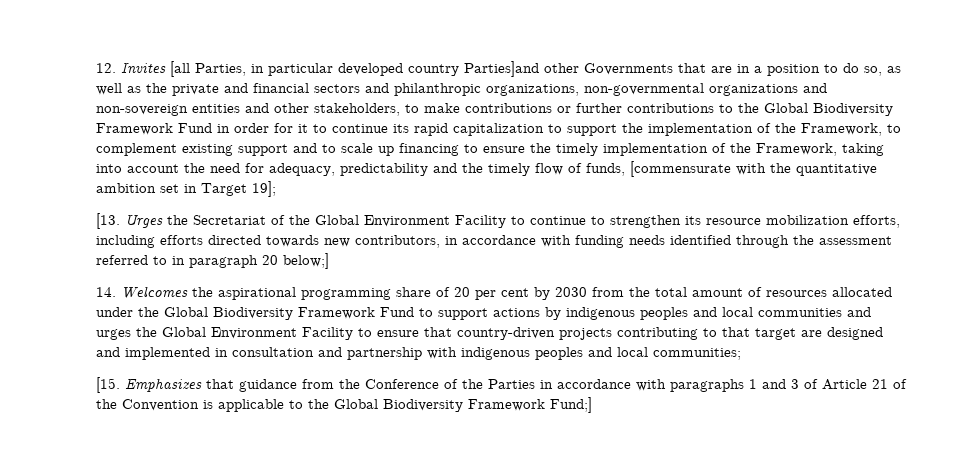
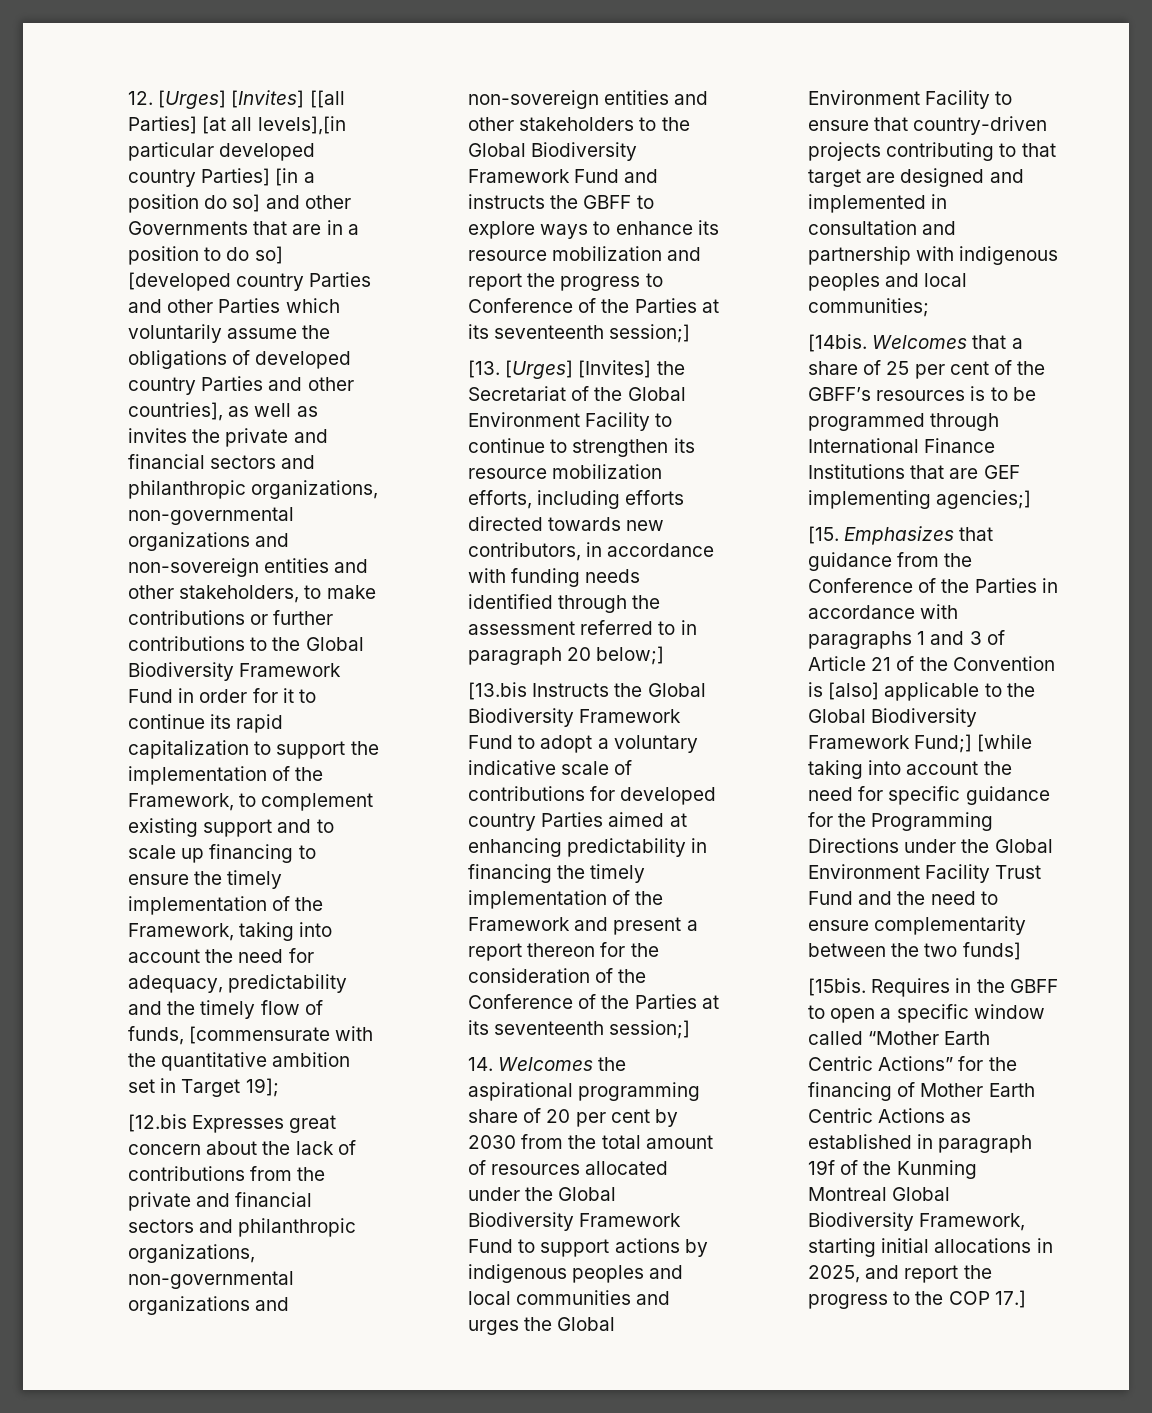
[120,61,539,77] Invites [all Parties, in particular developed country Parties]and -> [158,90,345,109] [128,116,346,135] [128,142,316,161] [128,168,315,187] [128,194,300,213] [Urges] [Invites] [[all Parties] [at all levels],[in particular developed country Parties] [in a position do so] and
[863,66,882,76] so, -> [254,246,283,264] [128,272,372,291] [128,298,340,313] [128,324,331,343] [128,350,352,369] [128,376,354,395] [128,402,224,421] so] [developed country Parties and other Parties which voluntarily assume the obligations of developed country Parties and other countries],
(141, 89) none -> [128,428,188,443] invites
(276, 189) none -> [128,1114,337,1133] [128,1140,356,1155] [128,1166,326,1181] [128,1192,313,1211] [128,1218,357,1237] [128,1244,256,1263] [128,1271,295,1289] [128,1296,290,1315] [468,90,709,109] [468,117,690,131] [468,142,638,161] [468,169,659,183] [468,194,654,209] [468,220,719,239] [468,246,702,261] [468,273,663,291] [468,298,719,313] [468,324,691,343] // [12.bis Expresses great concern about the lack of contributions from the private and financial sectors and philanthropic organizations, non-governmental organizations and non-sovereign entities and other stakeholders to the Global Biodiversity Framework Fund and instructs the GBFF to explore ways to enhance its resource mobilization and report the progress to Conference of the Parties at its seventeenth session;]
[124,215,163,228] Urges -> [505,360,652,379] [Urges] [Invites]
(329, 261) none -> [468,682,706,700] [468,708,682,727] [468,735,698,753] [468,760,633,775] [468,786,717,805] [468,812,687,831] [468,838,708,857] [468,864,646,883] [468,890,664,909] [468,917,698,935] [468,942,659,961] [468,968,647,983] [468,994,719,1009] [468,1020,691,1039] // [13.bis Instructs the Global Biodiversity Framework Fund to adopt a voluntary indicative scale of contributions for developed country Parties aimed at enhancing predictability in financing the timely implementation of the Framework and present a report thereon for the consideration of the Conference of the Parties at its seventeenth session;]
(741, 354) none -> [808,334,1023,352] [808,360,1045,379] [808,386,1036,401] [808,413,1000,431] [808,438,996,453] [808,464,1020,479] [808,490,1032,509] // [14bis. Welcomes that a share of 25 per cent of the GBFF’s resources is to be programmed through International Finance Institutions that are GEF implementing agencies;]
(213, 404) none -> [828,682,880,700] [also]
(592, 405) none -> [977,734,1033,752] [808,760,1012,779] [808,786,1050,805] [808,812,994,831] [808,838,1053,853] [808,864,1042,883] [808,891,998,905] [808,916,1027,935] [808,942,1021,960] [808,978,1058,997] [808,1004,1045,1023] [808,1031,991,1045] [808,1056,1017,1071] [808,1082,1035,1101] [808,1108,972,1123] [808,1134,1033,1153] [808,1160,977,1179] [808,1187,951,1201] [808,1212,1026,1231] [808,1238,1053,1257] [808,1265,992,1283] [808,1290,1026,1309] [while taking into account the need for specific guidance for the Programming Directions under the Global Environment Facility Trust Fund and the need to ensure complementarity between the two funds] // [15bis. Requires in the GBFF to open a specific window called “Mother Earth Centric Actions” for the financing of Mother Earth Centric Actions as established in paragraph 19f of the Kunming Montreal Global Biodiversity Framework, starting initial allocations in 2025, and report the progress to the COP 17.]

